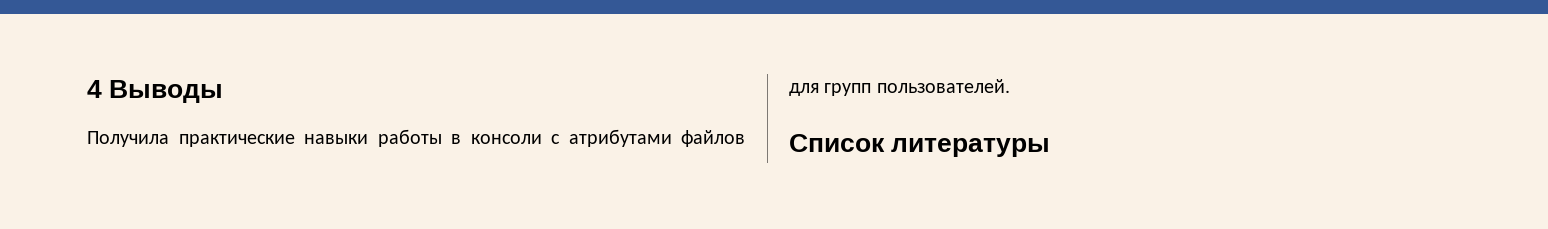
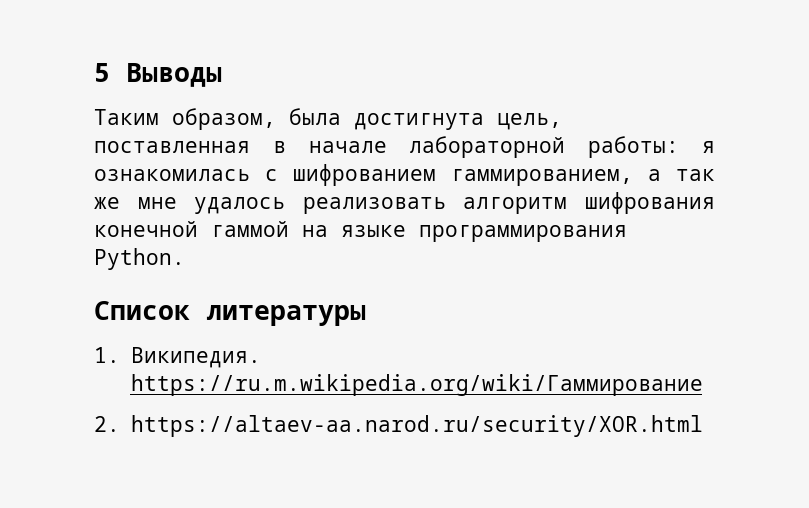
[87,80,102,98] 4 -> [94,63,110,82] 5
[87,129,745,147] [789,79,1010,96] [789,134,1051,157] Получила практические навыки работы в консоли с атрибутами файлов для групп пользователей. // Список литературы -> [94,108,562,130] [94,136,715,158] [94,164,715,186] [94,192,715,214] [94,221,627,242] [94,248,185,270] [94,301,366,326] [94,347,261,368] [130,374,703,396] [94,415,703,437] Таким образом, была достигнута цель, поставленная в начале лабораторной работы: я ознакомилась с шифрованием гаммированием, а так же мне удалось реализовать алгоритм шифрования конечной гаммой на языке программирования Python. // Список литературы // 1. Википедия. https://ru.m.wikipedia.org/wiki/Гаммирование // 2. https://altaev-aa.narod.ru/security/XOR.html

